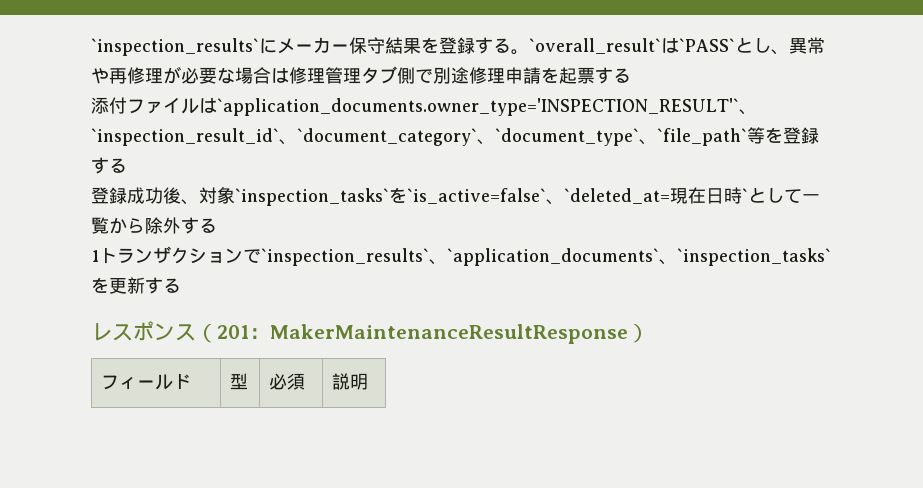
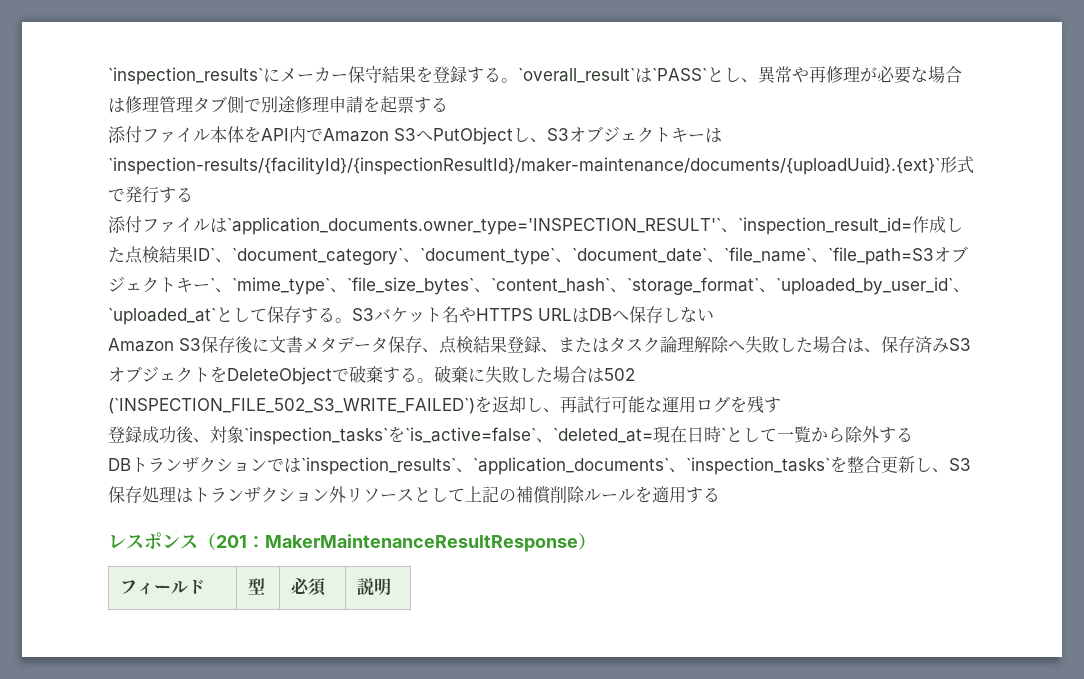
(631, 75) none -> [108,126,722,145] [108,156,974,175] [108,186,193,203] // 添付ファイル本体をAPI内でAmazon S3へPutObjectし、S3オブジェクトキーは`inspection-results/{facilityId}/{inspectionResultId}/maker-maintenance/documents/{uploadUuid}.{ext}`形式で発行する
[91,127,819,146] [91,157,127,174] `inspection_result_id`、`document_category`、`document_type`、`file_path`等を登録する -> [738,216,963,235] [108,246,968,265] [108,276,970,295] [108,306,714,325] [108,336,971,354] [108,365,635,385] [108,396,781,414] `inspection_result_id=作成した点検結果ID`、`document_category`、`document_type`、`document_date`、`file_name`、`file_path=S3オブジェクトキー`、`mime_type`、`file_size_bytes`、`content_hash`、`storage_format`、`uploaded_by_user_id`、`uploaded_at`として保存する。S3バケット名やHTTPS URLはDBへ保存しない // Amazon S3保存後に文書メタデータ保存、点検結果登録、またはタスク論理解除へ失敗した場合は、保存済みS3オブジェクトをDeleteObjectで破棄する。破棄に失敗した場合は502 (`INSPECTION_FILE_502_S3_WRITE_FAILED`)を返却し、再試行可能な運用ログを残す
[91,250,99,262] 1 -> [108,458,131,471] DB
(261, 256) none -> [284,458,301,473] は
[109,277,145,294] 更新 -> [847,456,971,473] [108,486,686,504] 整合更新し、S3保存処理はトランザクション外リソースとして上記の補償削除ルールを適用

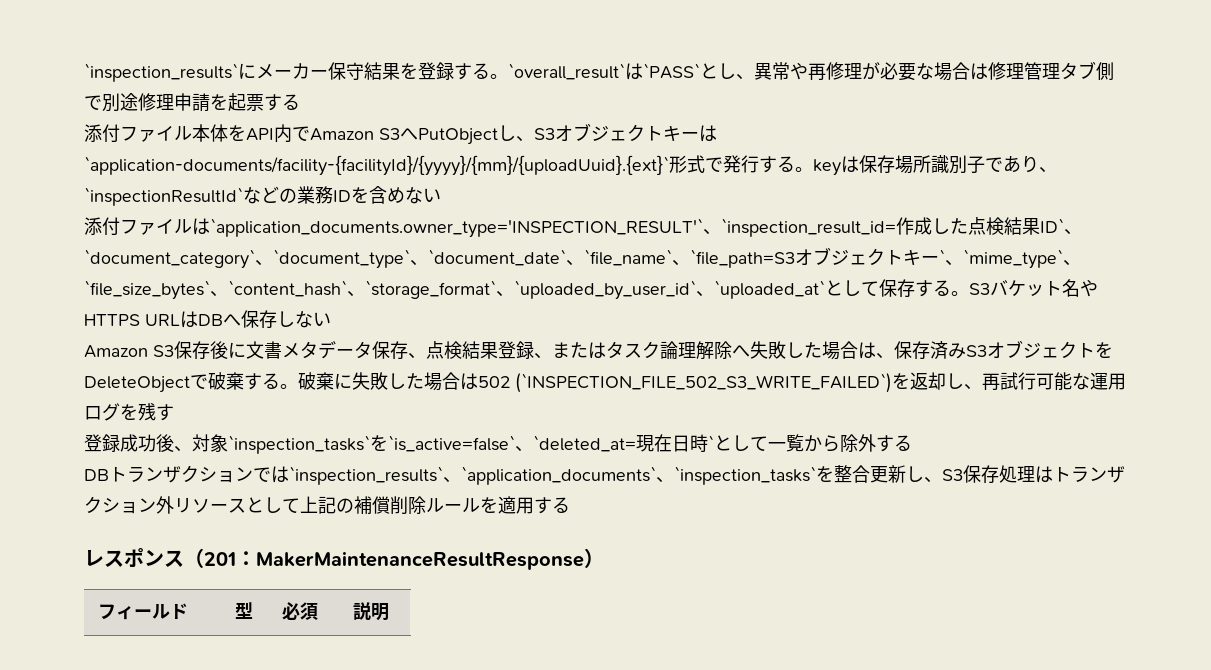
[108,157,940,175] `inspection-results/{facilityId}/{inspectionResultId}/maker-maintenance/documents/{uploadUuid}.{ext}` -> [84,155,669,176] `application-documents/facility-{facilityId}/{yyyy}/{mm}/{uploadUuid}.{ext}`
(193, 194) none -> [795,155,1057,176] [84,186,441,206] 。keyは保存場所識別子であり、`inspectionResultId`などの業務IDを含めない

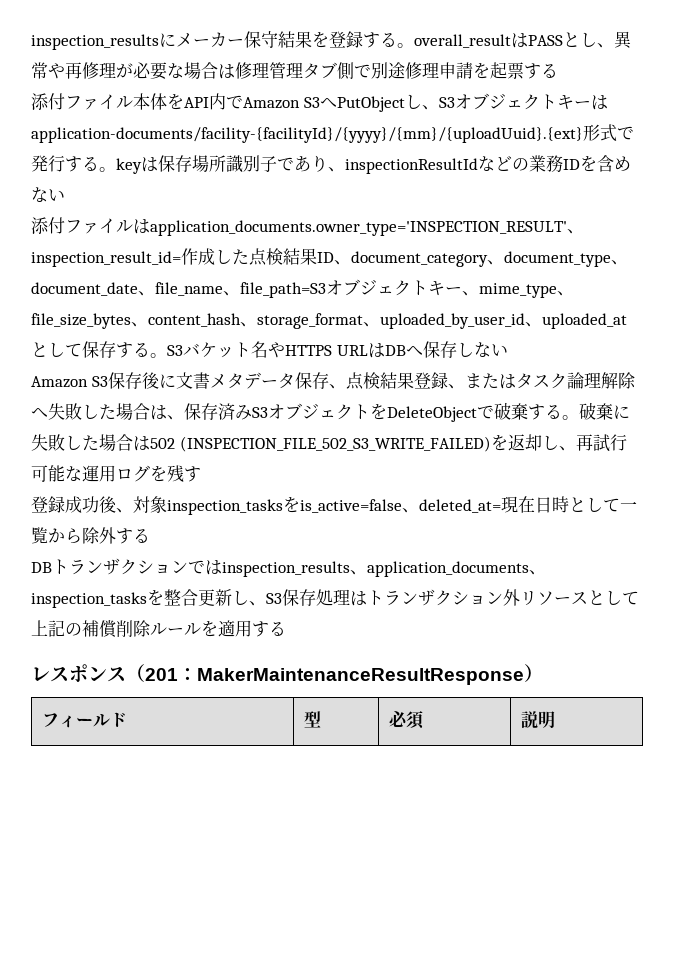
[84,63,238,82] `inspection_results` -> [31,34,159,50] inspection_results
[508,63,700,80] `overall_result`は`PASS` -> [414,33,563,48] overall_resultはPASS
[84,155,669,176] `application-documents/facility-{facilityId}/{yyyy}/{mm}/{uploadUuid}.{ext}` -> [31,127,583,143] application-documents/facility-{facilityId}/{yyyy}/{mm}/{uploadUuid}.{ext}
[84,187,243,206] `inspectionResultId` -> [345,158,478,174] inspectionResultId
[210,218,896,238] `application_documents.owner_type='INSPECTION_RESULT'`、`inspection_result_id= -> [150,220,584,236] [31,251,181,267] application_documents.owner_type='INSPECTION_RESULT'、inspection_result_id=
[1040,218,1082,235] [84,247,1081,269] [84,280,825,300] ID`、`document_category`、`document_type`、`document_date`、`file_name`、`file_path=S3オブジェクトキー`、`mime_type`、`file_size_bytes`、`content_hash`、`storage_format`、`uploaded_by_user_id`、`uploaded_at` -> [317,251,628,267] [31,279,574,298] [31,313,627,329] ID、document_category、document_type、document_date、file_name、file_path=S3オブジェクトキー、mime_type、file_size_bytes、content_hash、storage_format、uploaded_by_user_id、uploaded_at
[515,373,892,393] (`INSPECTION_FILE_502_S3_WRITE_FAILED`) -> [179,436,491,452] (INSPECTION_FILE_502_S3_WRITE_FAILED)
[228,435,636,454] `inspection_tasks`を`is_active=false`、`deleted_at= -> [167,496,501,515] inspection_tasksをis_active=false、deleted_at=
[708,435,714,450] ` -> (569, 504) none
[289,466,816,485] `inspection_results`、`application_documents`、`inspection_tasks` -> [222,561,546,577] [31,592,147,608] inspection_results、application_documents、inspection_tasks

